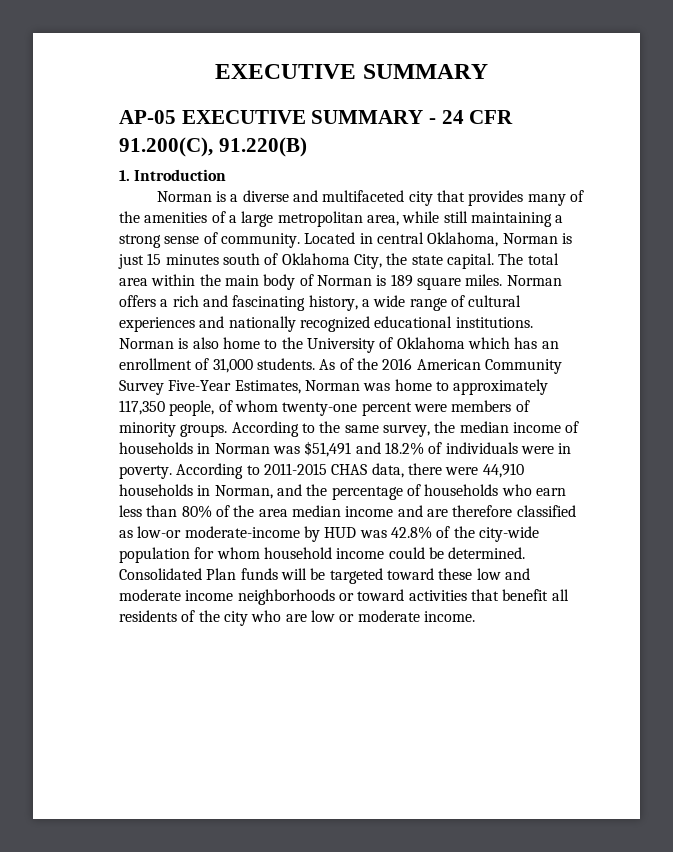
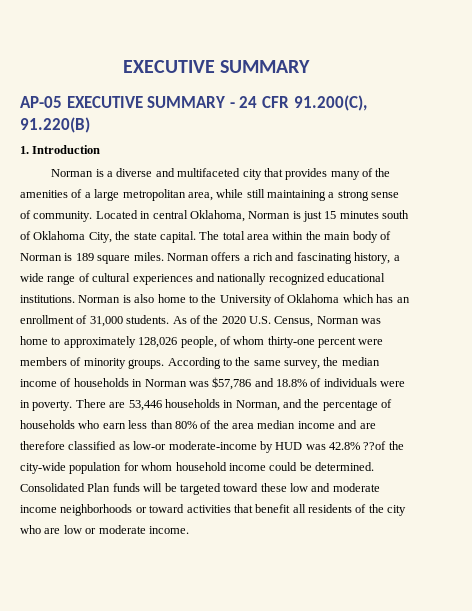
[382,358,562,374] [119,380,301,395] 2016 American Community Survey Five-Year Estimates, -> [221,316,314,327] 2020 U.S. Census,
[119,400,165,415] 117,350 -> [138,337,178,348] 128,026
[282,402,358,416] twenty-one -> [267,336,315,348] thirty-one
[304,441,424,457] $51,491 and 18.2% -> [212,377,307,390] $57,786 and 18.8%
[176,463,524,479] According to 2011-2015 CHAS data, there were 44,910 -> [75,399,162,411] There are 53,446
[436,526,451,538] of -> [363,441,387,450] ??of

